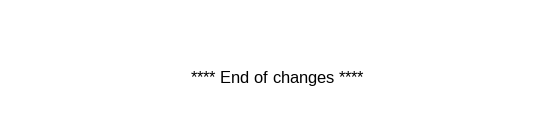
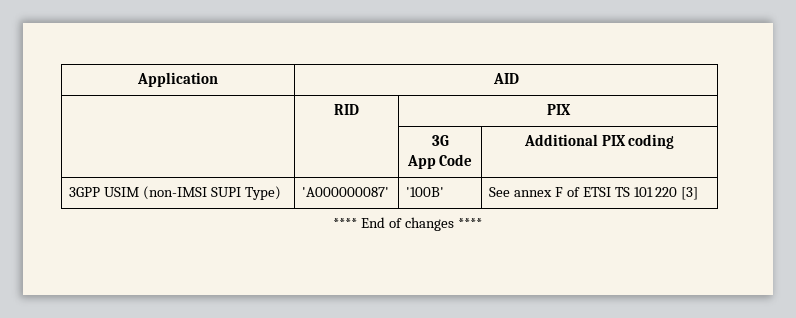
(190, 77) none -> [137,72,218,87] [492,73,519,84] [334,104,359,115] [546,104,571,115] [431,135,449,146] [406,154,473,169] [523,134,675,149] [69,186,281,200] [302,187,390,197] [406,187,445,197] [489,187,699,200] Application | AID // | RID | PIX // | | 3G // App Code | Additional PIX coding // 3GPP USIM (non-IMSI SUPI Type) | 'A000000087' | '100B' | See annex F of ETSI TS 101 220 [3] //

